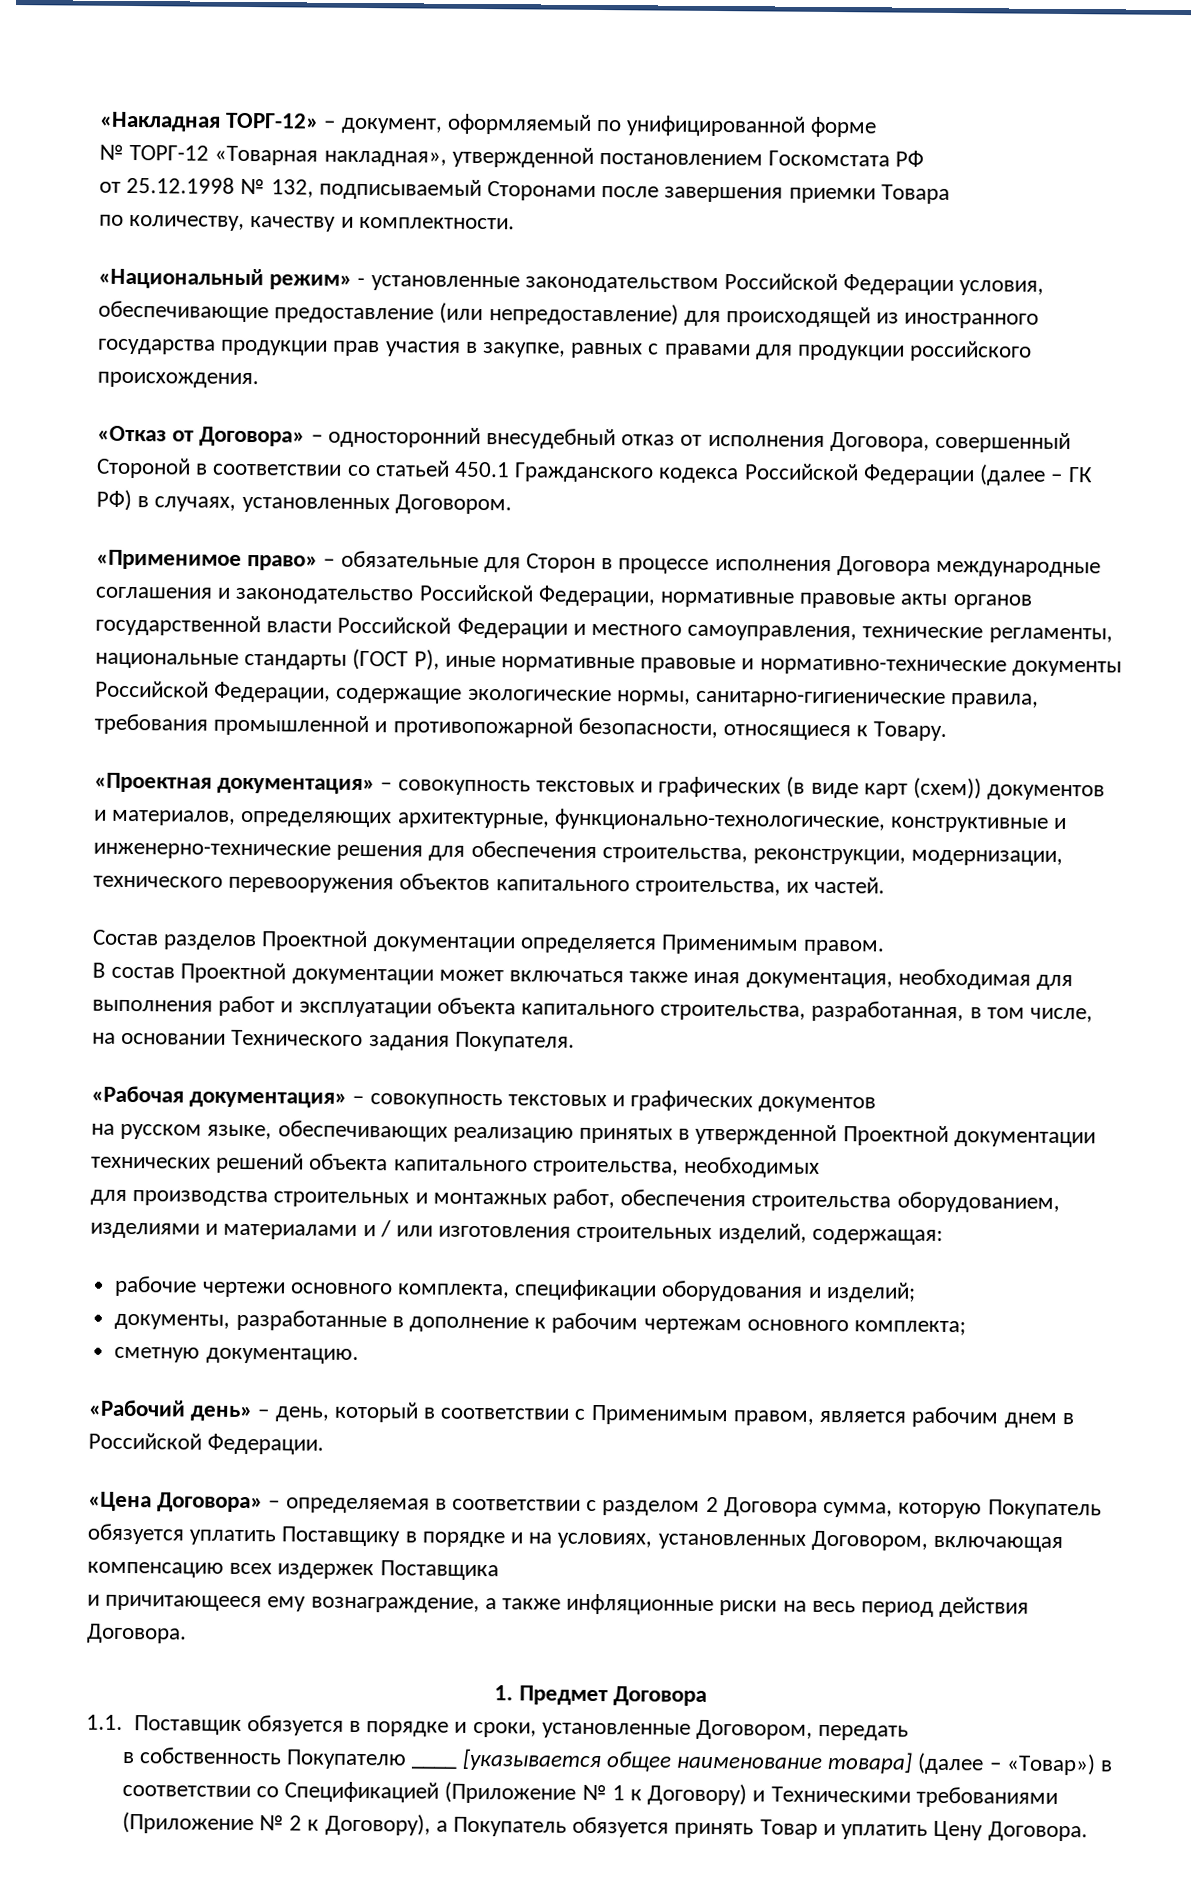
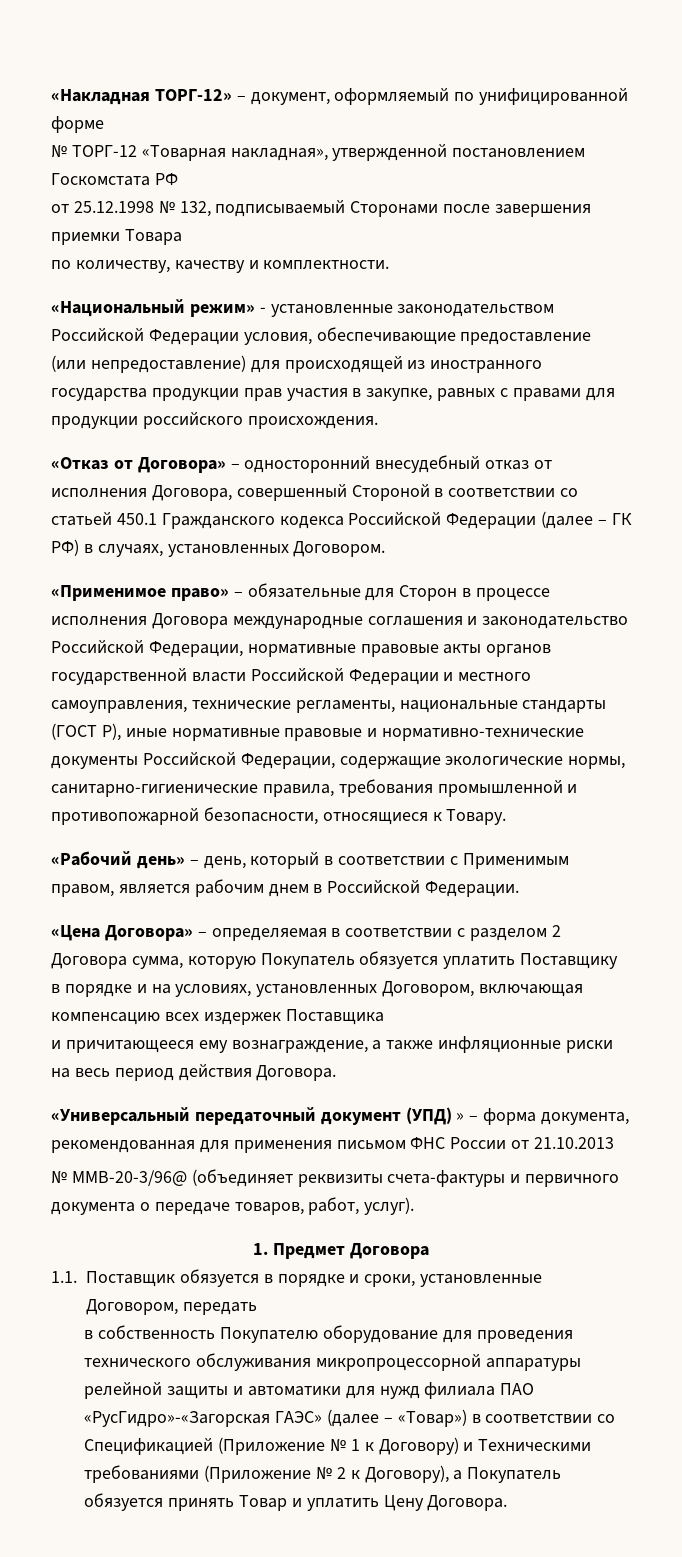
[94,772,1106,801] [94,808,1068,833] [93,840,1064,867] [93,873,886,897] [92,929,886,956] [92,962,1074,991] [92,995,1094,1023] [92,1029,575,1052] [91,1085,877,1113] [91,1120,1096,1148] [91,1152,821,1178] [90,1188,1060,1213] [90,1220,943,1245] [114,1275,916,1303] [114,1309,966,1336] [114,1346,359,1364] // «Проектная документация» – совокупность текстовых и графических (в виде карт (схем)) документов и материалов, определяющих архитектурные, функционально-технологические, конструктивные и инженерно-технические решения для обеспечения строительства, реконструкции, модернизации, технического перевооружения объектов капитального строительства, их частей. // Состав разделов Проектной документации определяется Применимым правом. // В состав Проектной документации может включаться также иная документация, необходимая для выполнения работ и эксплуатации объекта капитального строительства, разработанная, в том числе, на основании Технического задания Покупателя. // «Рабочая документация» – совокупность текстовых и графических документов // на русском языке, обеспечивающих реализацию принятых в утвержденной Проектной документации технических решений объекта капитального строительства, необходимых // для производства строительных и монтажных работ, обеспечения строительства оборудованием, изделиями и материалами и / или изготовления строительных изделий, содержащая: // рабочие чертежи основного комплекта, спецификации оборудования и изделий; // документы, разработанные в дополнение к рабочим чертежам основного комплекта; // сметную документацию. -> (507, 817) none
(187, 1633) none -> [51,1107,630,1125] [51,1137,615,1153] [51,1169,620,1187] [51,1197,415,1215] // «Универсальный передаточный документ (УПД) » – форма документа, рекомендованная для применения письмом ФНС России от 21.10.2013 // № ММВ-20-3/96@ (объединяет реквизиты счета-фактуры и первичного документа о передаче товаров, работ, услуг).
[411,1748,914,1774] ____ [указывается общее наименование товара] -> [322,1325,573,1343] [84,1353,581,1371] [84,1382,535,1399] [84,1411,323,1427] оборудование для проведения технического обслуживания микропроцессорной аппаратуры релейной защиты и автоматики для нужд филиала ПАО «РусГидро»-«Загорская ГАЭС»

